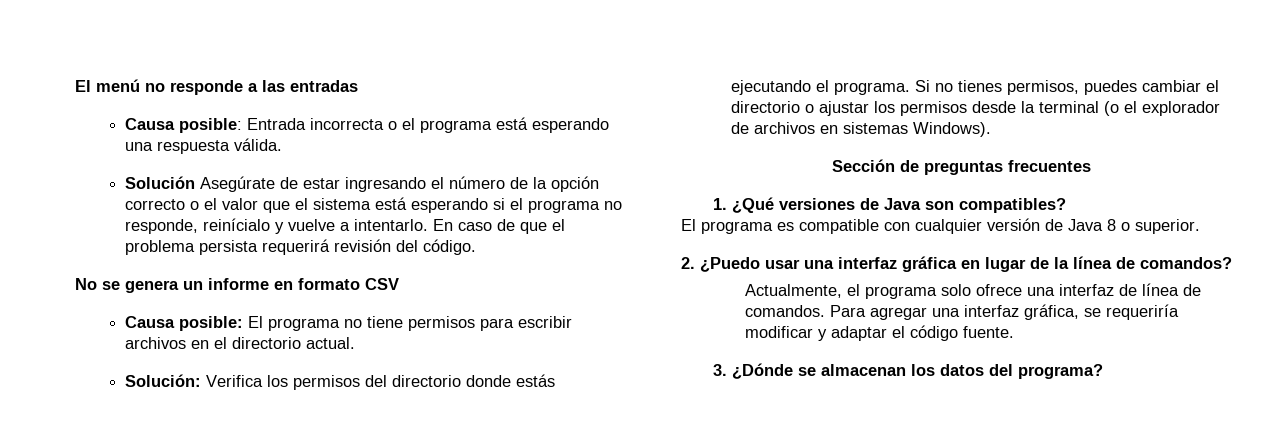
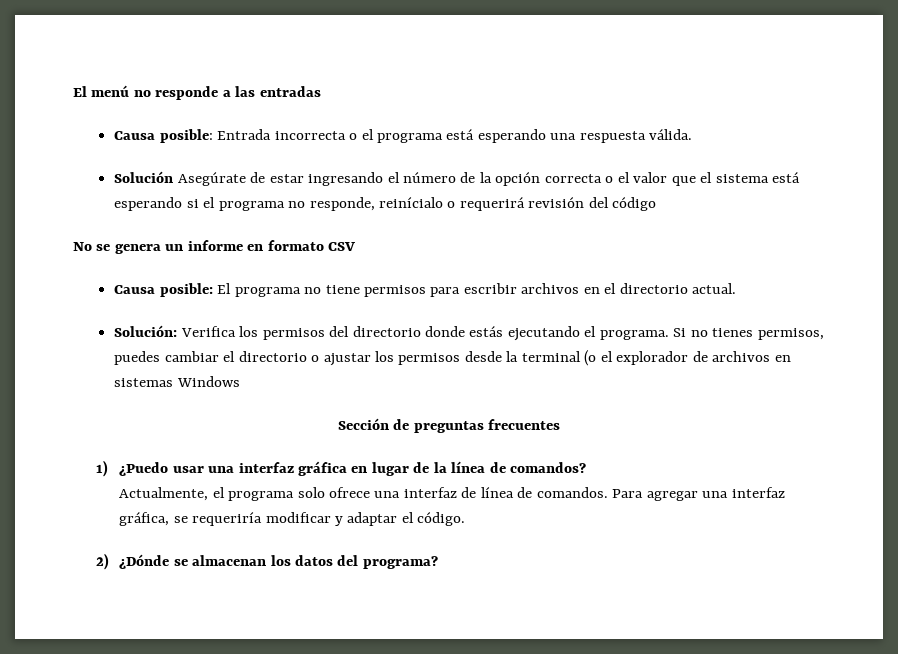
[125,199,186,210] correcto -> [544,174,602,183] correcta
[275,219,566,234] [125,240,259,255] y vuelve a intentarlo. En caso de que el problema persista -> [447,201,456,208] o
[423,239,477,255] código. -> [612,197,657,211] código
[913,122,992,137] Windows). -> [176,376,240,387] Windows
[712,197,1066,213] [681,218,1200,234] [681,257,695,269] 1. ¿Qué versiones de Java son compatibles? // El programa es compatible con cualquier versión de Java 8 o superior. // 2. -> [96,460,109,477] 1)
[909,325,1014,341] [712,364,727,376] código fuente. // 3. -> [417,512,466,526] [96,553,110,570] código. // 2)

